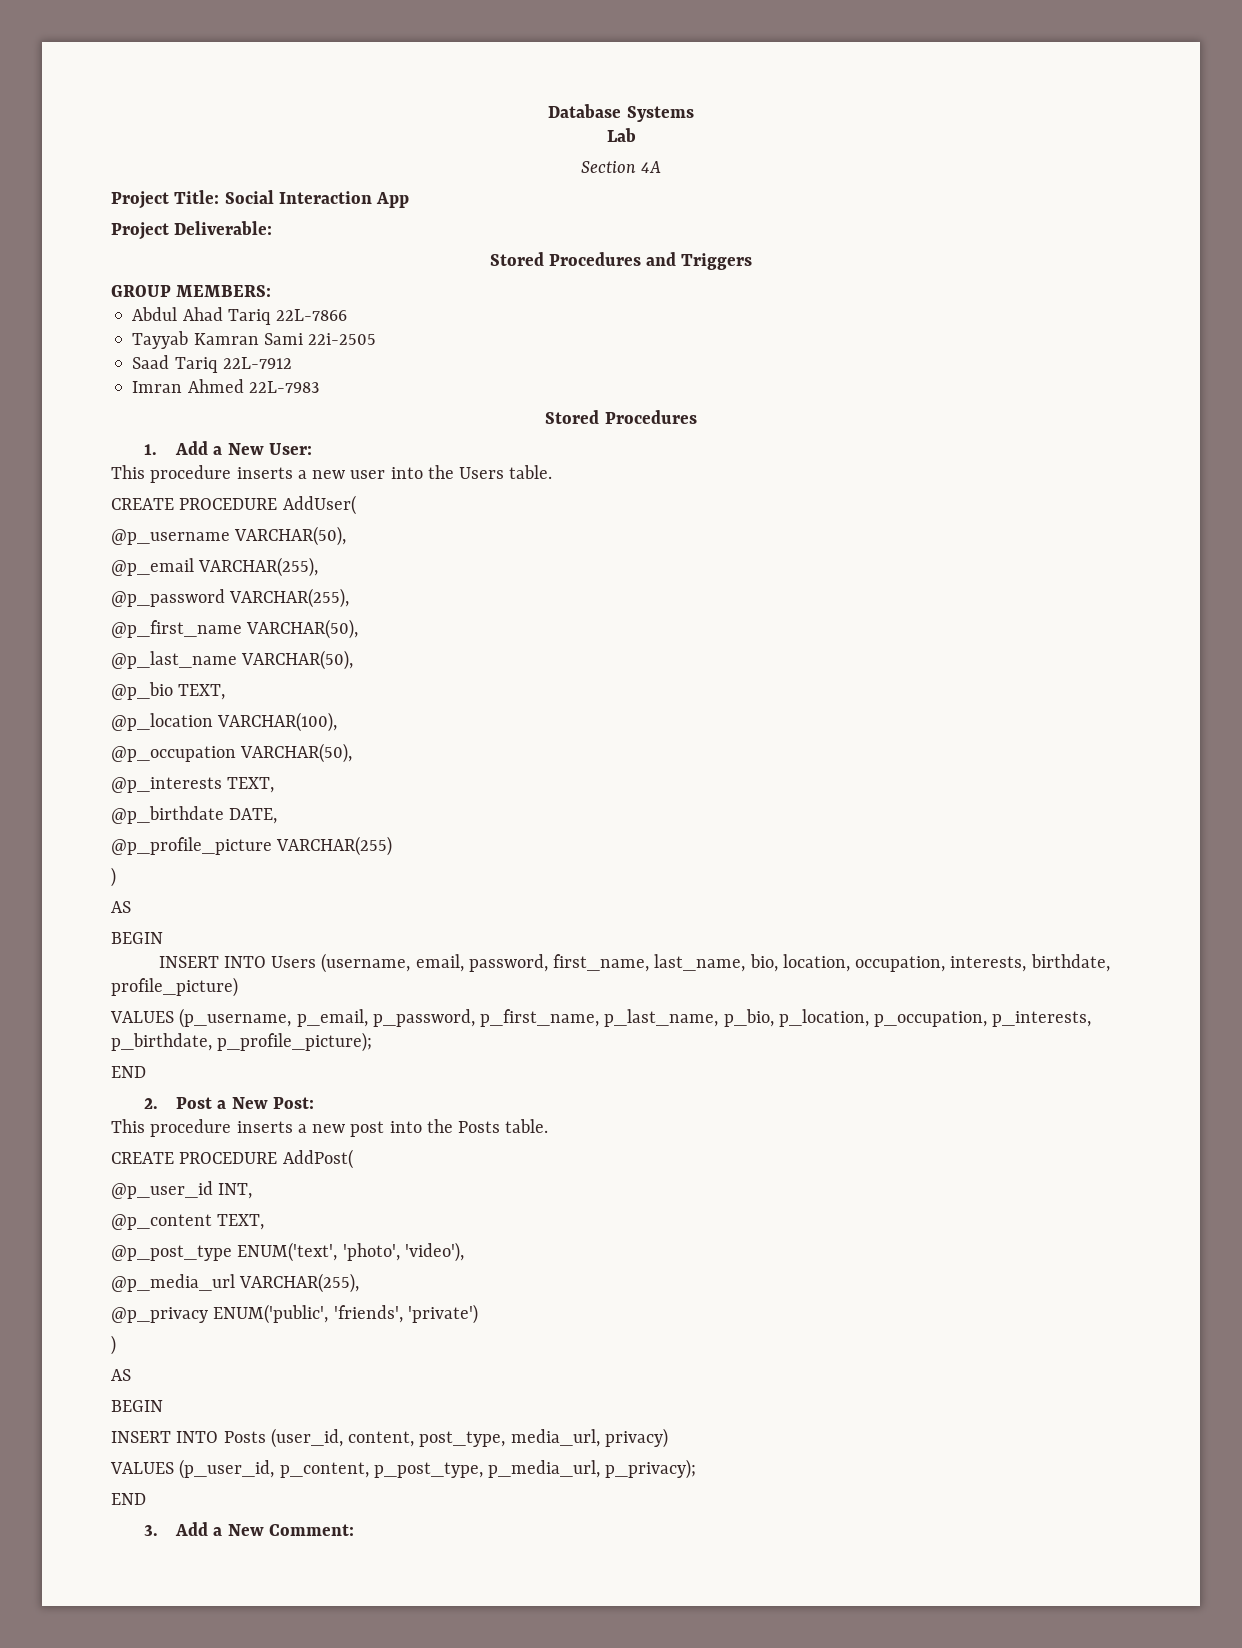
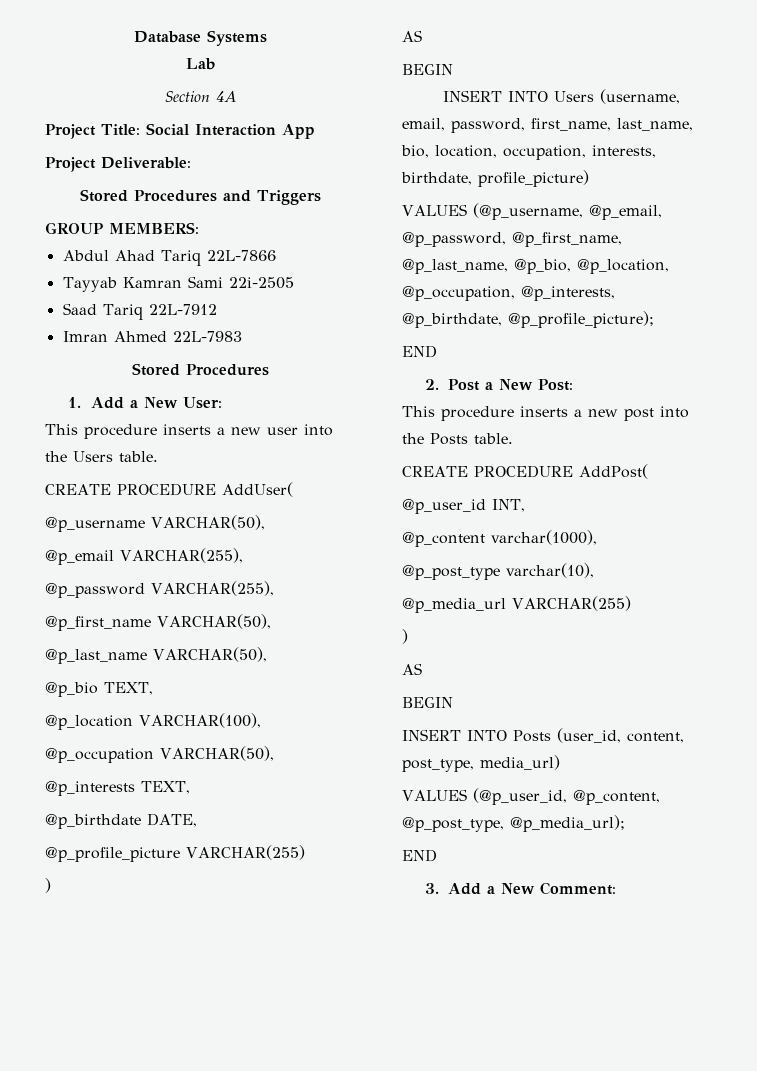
[179,1008,1092,1028] [111,1032,373,1052] (p_username, p_email, p_password, p_first_name, p_last_name, p_bio, p_location, p_occupation, p_interests, p_birthdate, p_profile_picture); -> [472,203,662,220] [402,232,622,247] [402,259,669,274] [402,286,615,301] [402,311,654,328] (@p_username, @p_email, @p_password, @p_first_name, @p_last_name, @p_bio, @p_location, @p_occupation, @p_interests, @p_birthdate, @p_profile_picture);
[217,1214,265,1230] TEXT, -> [491,530,597,545] varchar(1000),
[237,1242,464,1262] [111,1273,360,1293] [111,1304,478,1324] ENUM('text', 'photo', 'video'), // @p_media_url VARCHAR(255), // @p_privacy ENUM('public', 'friends', 'private') -> [506,563,594,578] [402,596,631,613] varchar(10), // @p_media_url VARCHAR(255)
[510,1428,668,1448] [110,1459,697,1479] media_url, privacy) // VALUES (p_user_id, p_content, p_post_type, p_media_url, p_privacy); -> [480,755,560,770] [402,788,660,805] [402,815,625,832] media_url) // VALUES (@p_user_id, @p_content, @p_post_type, @p_media_url);

